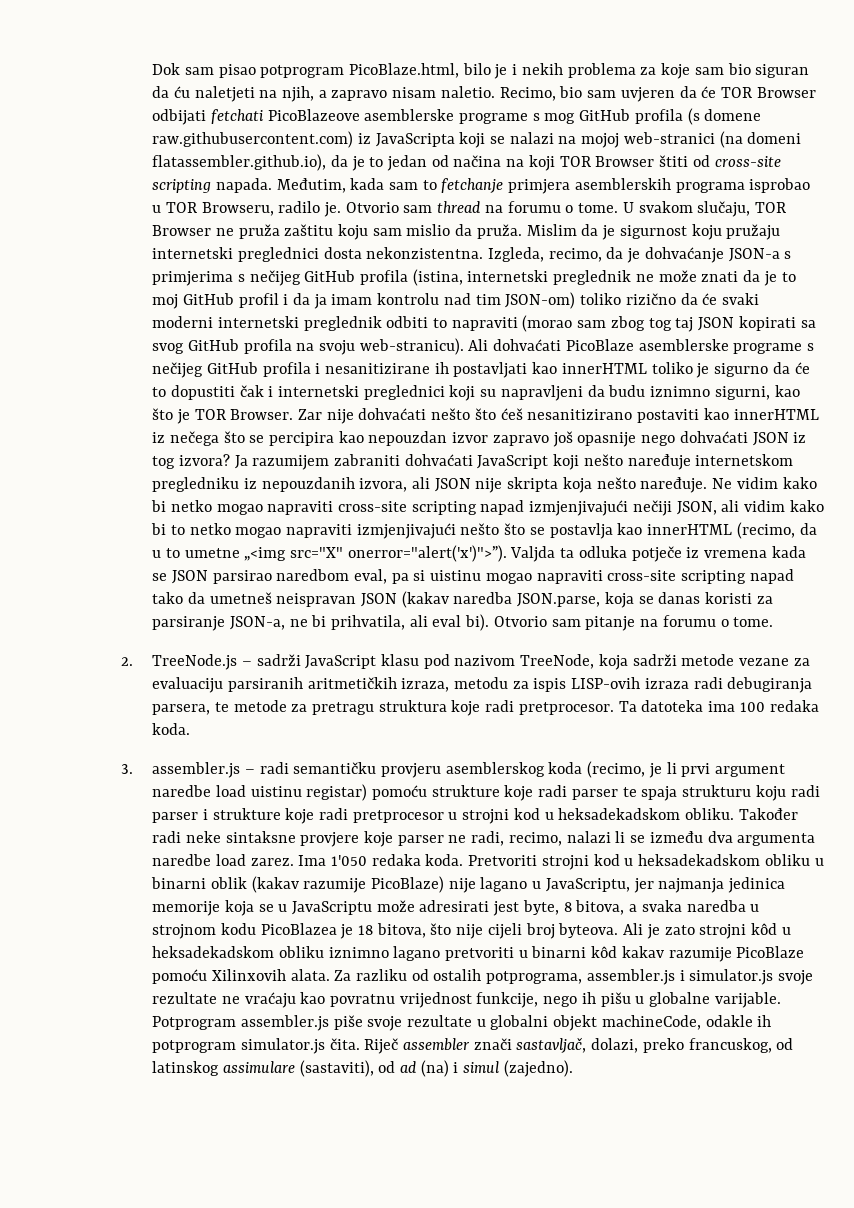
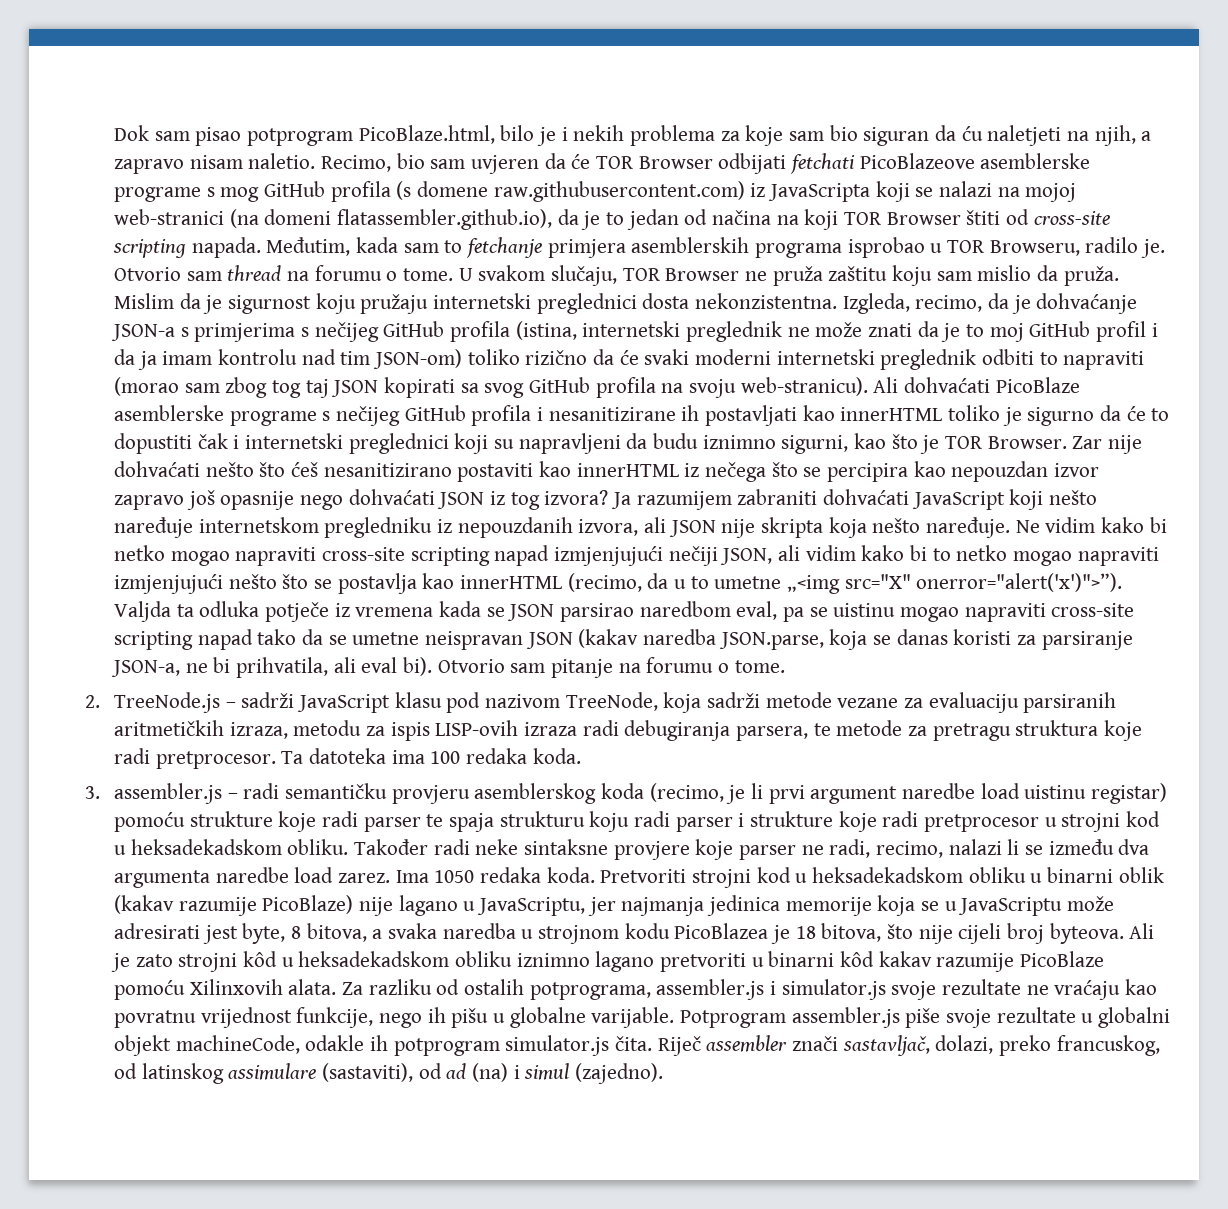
[529,500,629,516] izmjenjivajući -> [554,546,664,566] izmjenjujući
[356,523,456,539] izmjenjivajući -> [113,574,223,594] izmjenjujući
[413,570,426,581] si -> [809,607,828,617] se
[209,592,272,604] umetneš -> [328,632,420,645] se umetne
[330,855,367,866] 1'050 -> [434,870,475,883] 1050

